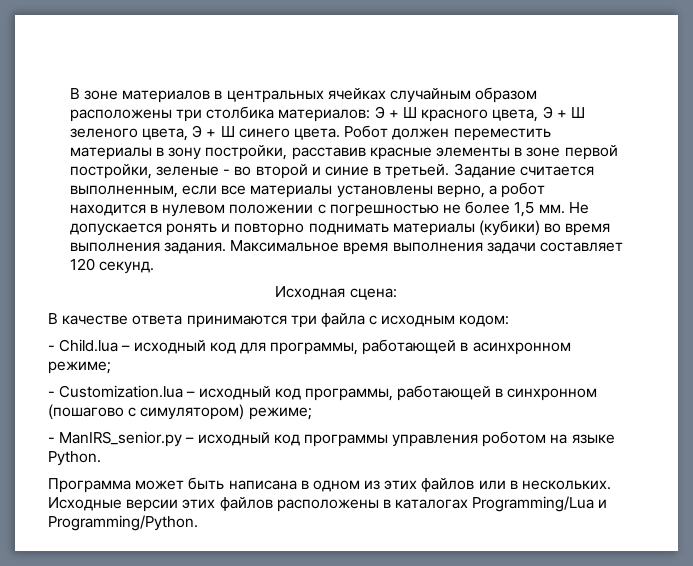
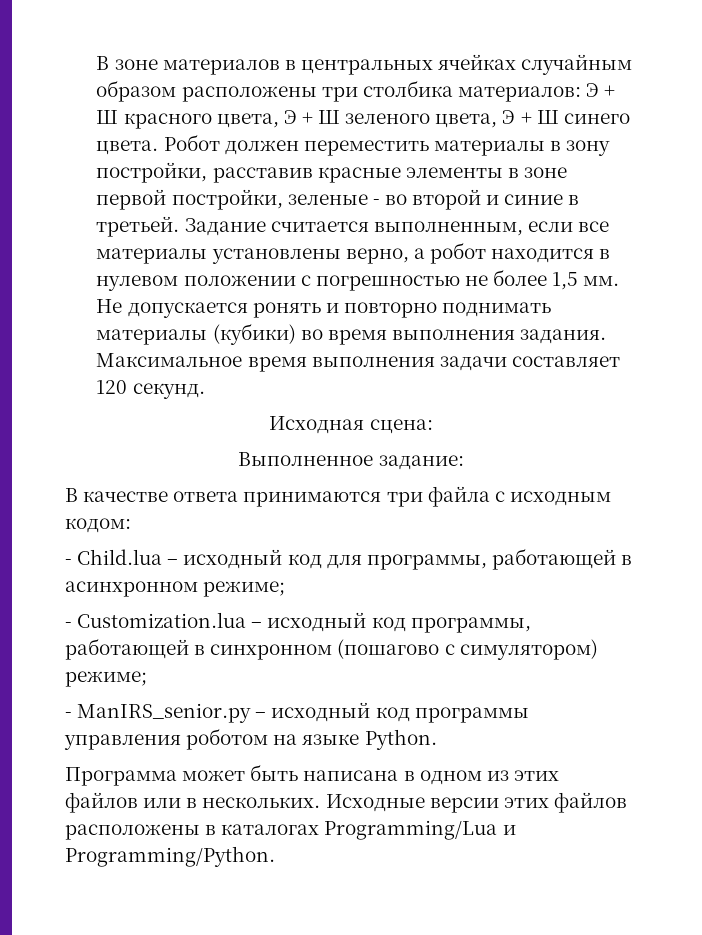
(397, 294) none -> [238,452,464,470] // Выполненное задание:

